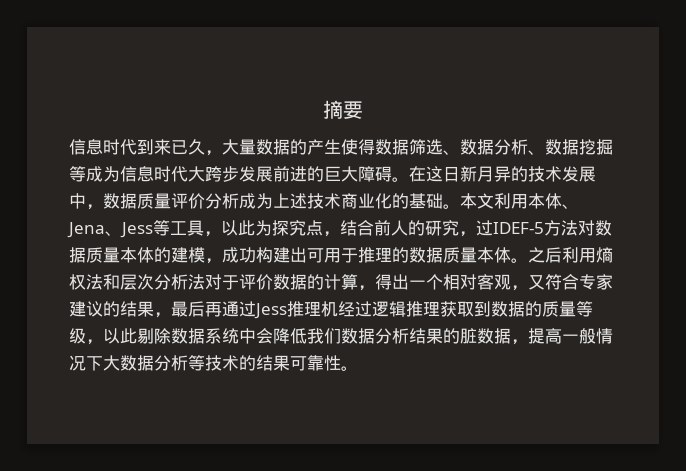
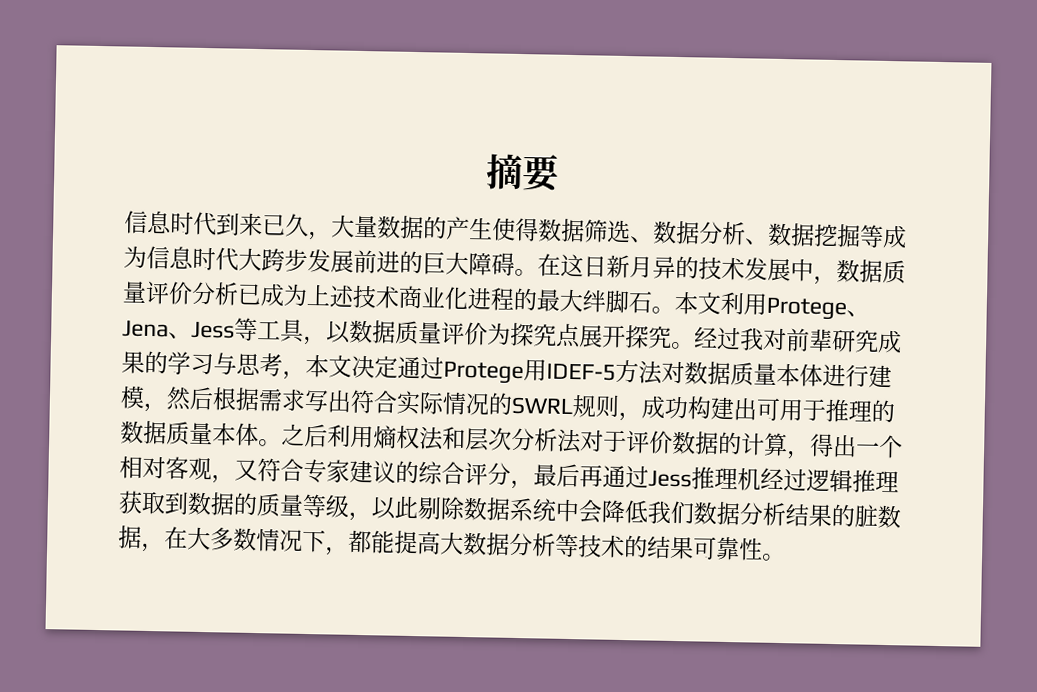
(239, 201) none -> [237,283,262,306] 已
[392,193,443,209] 的基础 -> [467,287,653,314] 进程的最大绊脚石
[528,193,562,209] 本体 -> [766,297,847,321] Protege
[238,220,493,237] 此为探究点，结合前人的研究，过 -> [349,319,902,354] [121,350,547,385] 数据质量评价为探究点展开探究。经过我对前辈研究成果的学习与思考，本文决定通过Protege用
[154,247,205,263] 的建模 -> [822,363,892,389] [120,385,620,418] 进行建模，然后根据需求写出符合实际情况的SWRL规则
[120,301,154,317] 结果 -> [418,461,511,486] 综合评分
[528,328,613,344] [69,355,103,371] 提高一般情况下 -> [164,526,441,556] 在大多数情况下，都能提高

